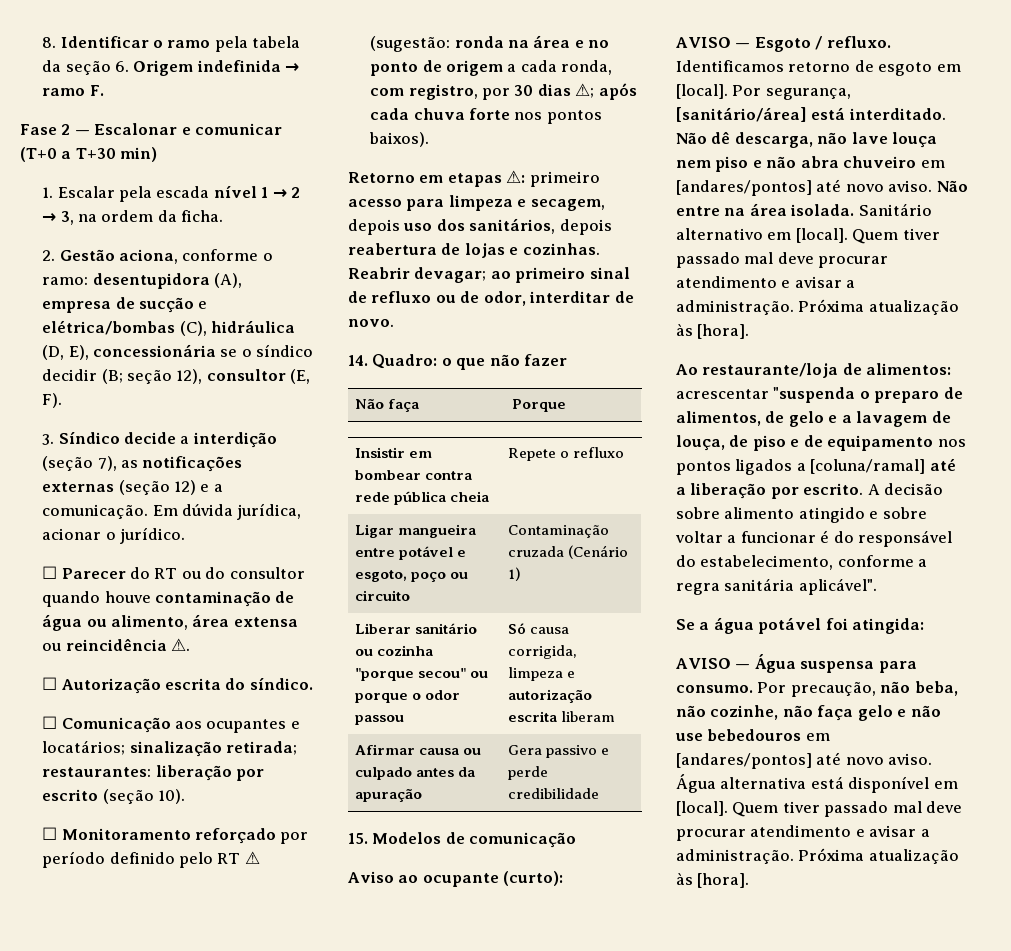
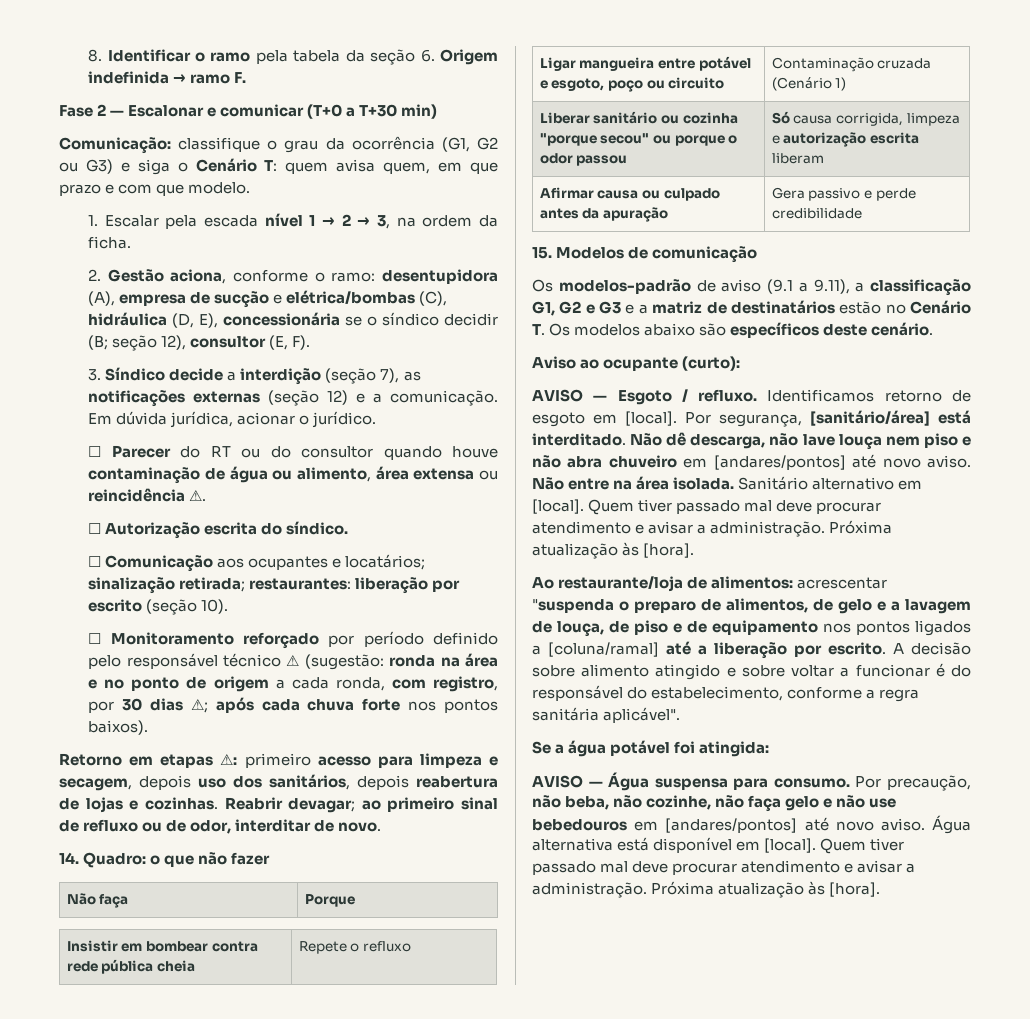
(158, 154) none -> [59,136,499,154] [59,158,499,175] [59,182,251,196] // Comunicação: classifique o grau da ocorrência (G1, G2 ou G3) e siga o Cenário T: quem avisa quem, em que prazo e com que modelo.
[217,853,241,864] RT -> [126,653,281,669] responsável técnico
(577, 840) none -> [532,279,971,296] [532,300,971,316] [532,322,934,338] // Os modelos-padrão de aviso (9.1 a 9.11), a classificação G1, G2 e G3 e a matriz de destinatários estão no Cenário T. Os modelos abaixo são específicos deste cenário.

